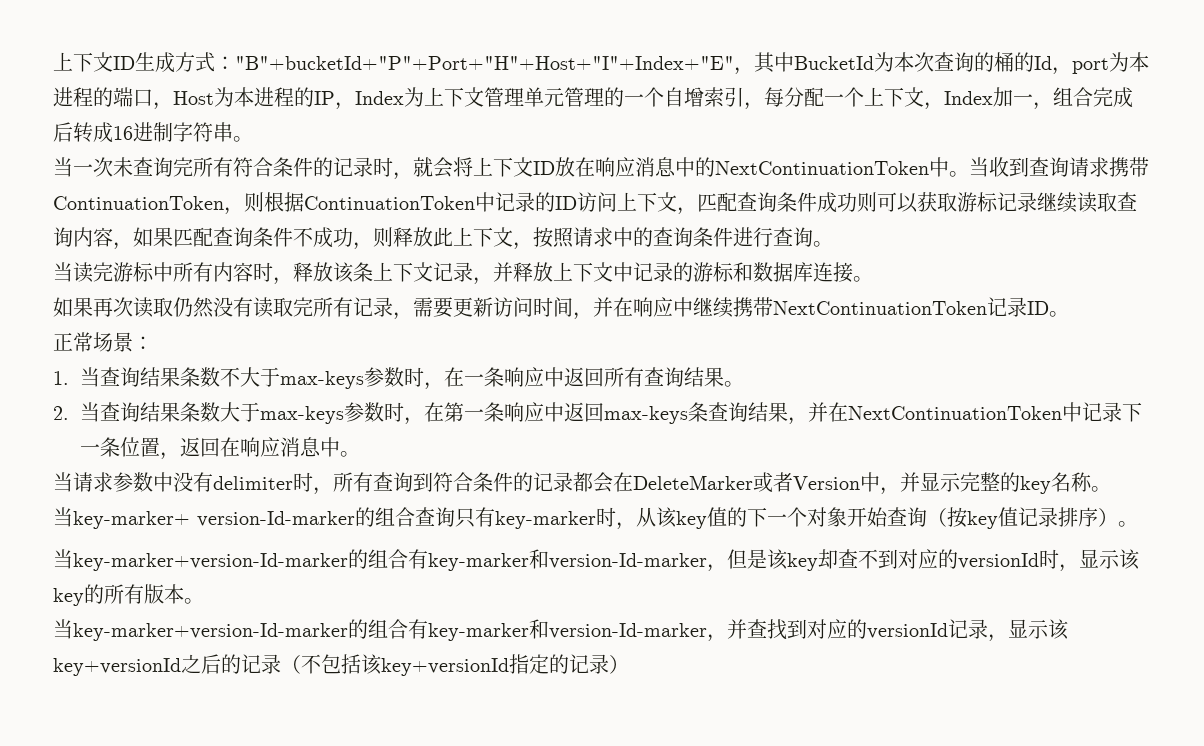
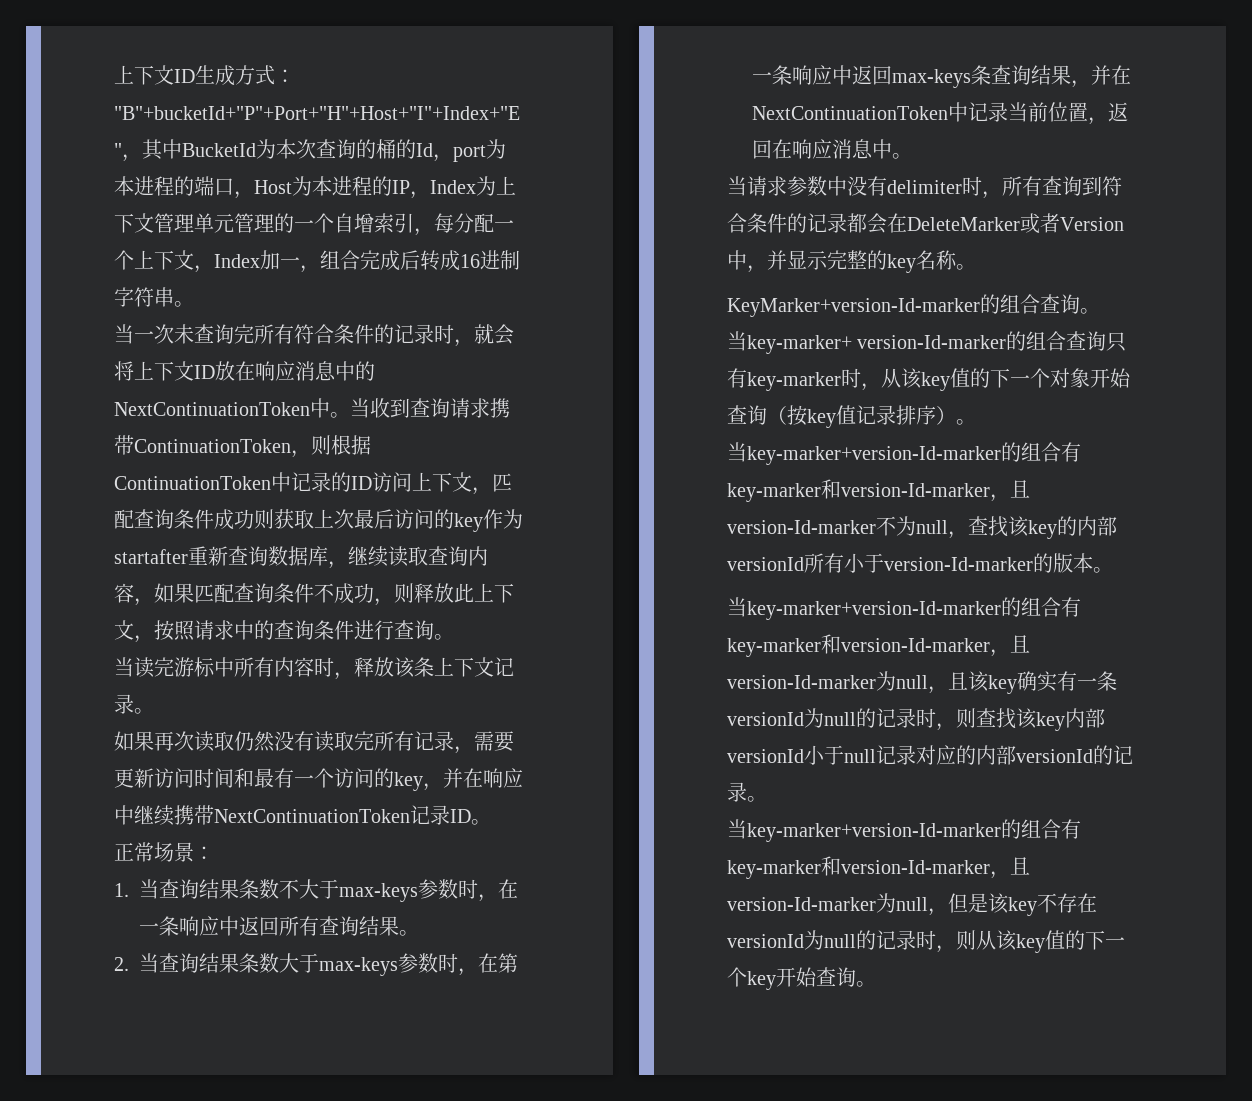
[877,192,1037,213] 可以获取游标记录 -> [274,509,523,532] [114,546,348,569] 获取上次最后访问的key作为startafter重新查询数据库，
[473,262,853,285] ，并释放上下文中记录的游标和数据库连接 -> (134, 704) none
(573, 307) none -> [234,768,423,791] 和最有一个访问的key
[1121,402,1142,422] [79,437,120,457] 下一条 -> [1008,102,1048,122] 当前
(1111, 489) none -> [727,294,1100,317] // KeyMarker+version-Id-marker的组合查询。
[727,549,1140,572] [53,584,144,606] 但是该key却查不到对应的versionId时，显示该key的所有 -> [1010,480,1030,498] [727,516,1117,539] [727,553,1053,573] 且version-Id-marker不为null，查找该key的内部versionId所有小于version-Id-marker的
[727,619,1069,642] [53,654,629,676] 并查找到对应的versionId记录，显示该key+versionId之后的记录（不包括该key+versionId指定的记录） -> [1010,635,1030,653] [727,671,1117,694] [727,708,1105,731] [727,745,1133,765] [727,782,767,802] [727,819,1081,842] [727,856,1030,879] [727,893,1097,916] [727,930,1125,953] [727,967,876,990] 且version-Id-marker为null，且该key确实有一条versionId为null的记录时，则查找该key内部versionId小于null记录对应的内部versionId的记录。 // 当key-marker+version-Id-marker的组合有key-marker和version-Id-marker，且version-Id-marker为null，但是该key不存在versionId为null的记录时，则从该key值的下一个key开始查询。

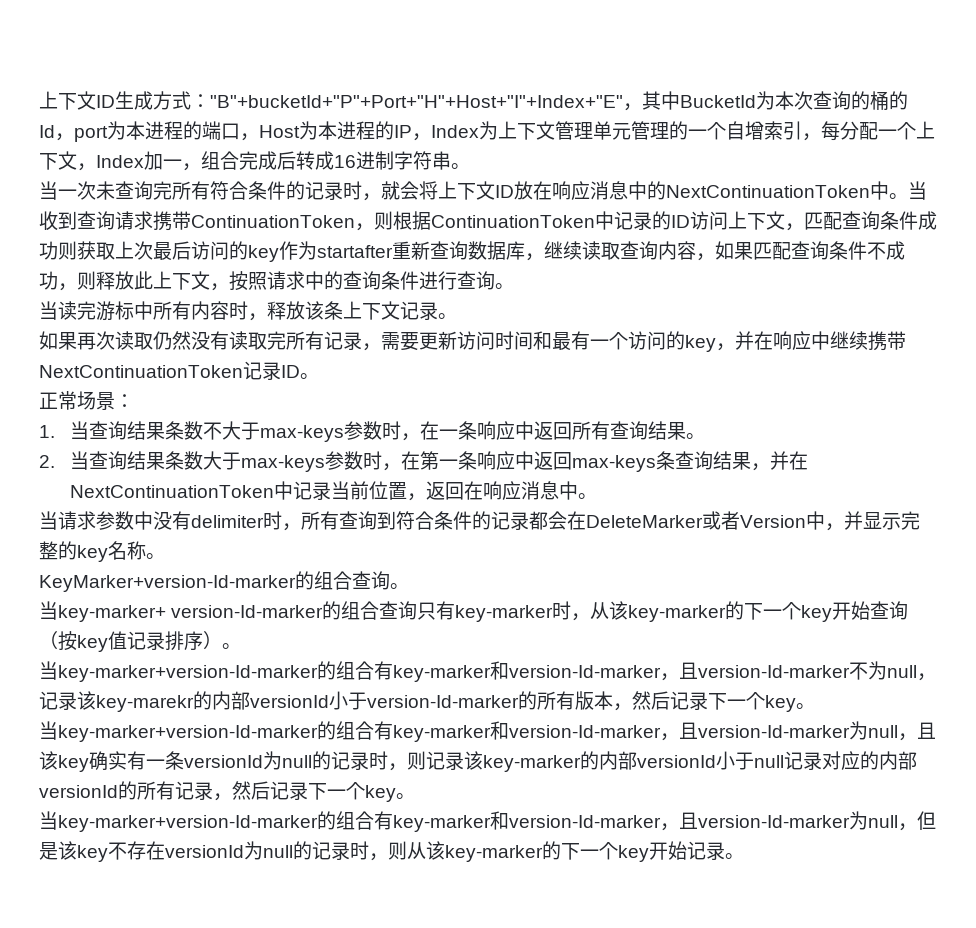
[921,368,1090,391] key值的下一个对象 -> [628,601,833,622] key-marker的下一个key
[968,516,1117,539] [727,553,844,573] 查找该key的内部versionId所有 -> [39,691,329,712] 记录该key-marekr的内部versionId
[1053,553,1093,573] 版本 -> [537,691,796,712] 所有版本，然后记录下一个key
[976,708,1065,731] 查找该key -> [426,751,599,772] 记录该key-marker的
[1113,745,1133,764] [727,782,747,802] 记录 -> [137,781,396,802] 所有记录，然后记录下一个key
[1016,930,1125,953] [727,967,856,990] key值的下一个key开始查询 -> [445,841,725,862] key-marker的下一个key开始记录

